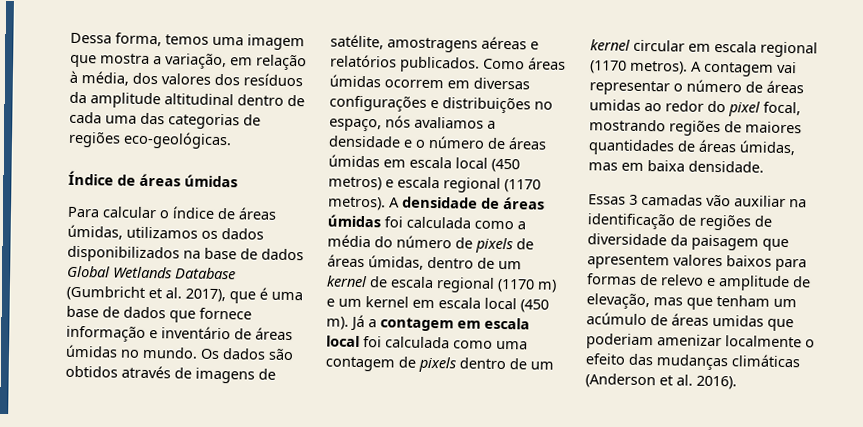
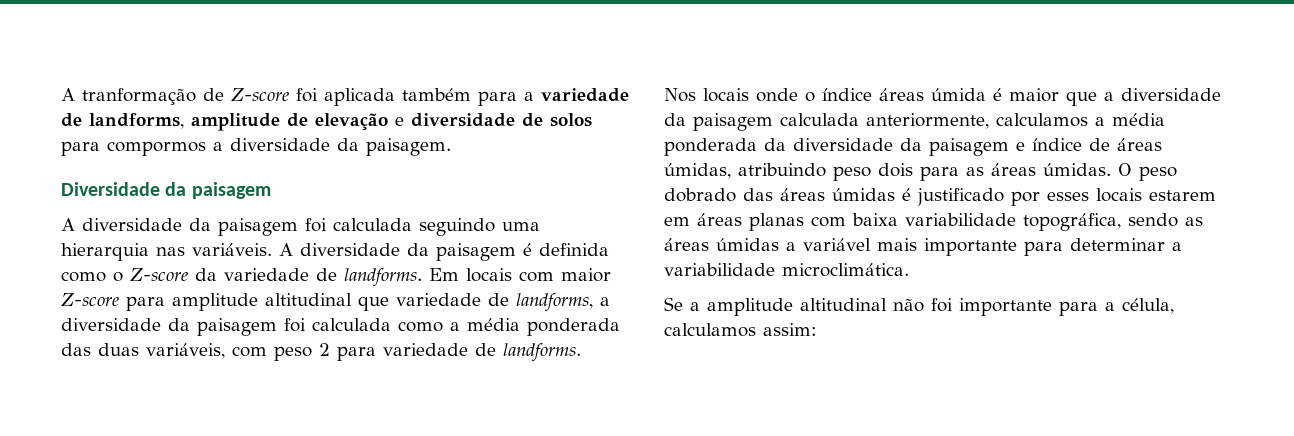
[70,32,305,51] [70,53,307,71] [69,70,303,87] [69,91,305,109] [69,111,261,130] [68,131,232,150] [68,170,238,188] [67,206,277,220] [67,224,264,240] [67,245,304,263] [67,265,236,280] [66,285,303,304] [66,305,252,323] [66,325,293,342] [65,344,294,361] [65,365,276,384] [330,34,539,53] [330,54,566,73] [329,74,530,90] [329,95,553,114] [329,115,496,132] [328,135,547,150] [328,154,520,173] [328,176,541,193] [328,196,545,211] [327,214,381,228] Dessa forma, temos uma imagem que mostra a variação, em relação à média, dos valores dos resíduos da amplitude altitudinal dentro de cada uma das categorias de regiões eco-geológicas. // Índice de áreas úmidas // Para calcular o índice de áreas úmidas, utilizamos os dados disponibilizados na base de dados Global Wetlands Database (Gumbricht et al. 2017), que é uma base de dados que fornece informação e inventário de áreas úmidas no mundo. Os dados são obtidos através de imagens de satélite, amostragens aéreas e relatórios publicados. Como áreas úmidas ocorrem em diversas configurações e distribuições no espaço, nós avaliamos a densidade e o número de áreas úmidas em escala local (450 metros) e escala regional (1170 metros). A densidade de áreas úmidas -> [61,88,629,106] [61,113,592,131] [61,138,451,156] [61,182,271,199] [61,218,540,236] [61,243,609,261] [61,268,611,287] [61,293,610,312] [61,318,277,336] A tranformação de Z-score foi aplicada também para a variedade de landforms, amplitude de elevação e diversidade de solos para compormos a diversidade da paisagem. // Diversidade da paisagem // A diversidade da paisagem foi calculada seguindo uma hierarquia nas variáveis. A diversidade da paisagem é definida como o Z-score da variedade de landforms. Em locais com maior Z-score para amplitude altitudinal que variedade de landforms, a diversidade da paisagem
[374,235,534,254] [327,254,522,270] [326,275,557,293] [326,296,549,313] [326,314,530,332] [326,335,528,350] [325,356,554,373] [590,39,818,58] [589,60,797,77] [589,79,804,96] [589,99,801,117] [589,119,802,137] [588,139,796,156] [588,160,764,173] [588,193,807,208] [587,213,773,231] [587,233,789,252] [587,254,807,272] [587,273,811,292] [586,293,797,310] [586,312,794,332] [586,333,815,350] [585,353,801,371] [585,373,737,390] do número de pixels de áreas úmidas, dentro de um kernel de escala regional (1170 m) e um kernel em escala local (450 m). Já a contagem em escala local foi calculada como uma contagem de pixels dentro de um kernel circular em escala regional (1170 metros). A contagem vai representar o número de áreas umidas ao redor do pixel focal, mostrando regiões de maiores quantidades de áreas úmidas, mas em baixa densidade. // Essas 3 camadas vão auxiliar na identificação de regiões de diversidade da paisagem que apresentem valores baixos para formas de relevo e amplitude de elevação, mas que tenham um acúmulo de áreas umidas que poderiam amenizar localmente o efeito das mudanças climáticas (Anderson et al. 2016). -> [527,318,620,336] [61,343,581,362] [664,88,1221,106] [664,113,1165,131] [664,138,1162,156] [664,163,1177,181] [664,188,1216,206] [664,213,1203,231] [664,238,1182,256] [664,263,909,277] [664,297,1174,316] [664,323,817,337] ponderada das duas variáveis, com peso 2 para variedade de landforms. // Nos locais onde o índice áreas úmida é maior que a diversidade da paisagem calculada anteriormente, calculamos a média ponderada da diversidade da paisagem e índice de áreas úmidas, atribuindo peso dois para as áreas úmidas. O peso dobrado das áreas úmidas é justificado por esses locais estarem em áreas planas com baixa variabilidade topográfica, sendo as áreas úmidas a variável mais importante para determinar a variabilidade microclimática. // Se a amplitude altitudinal não foi importante para a célula, calculamos assim:

